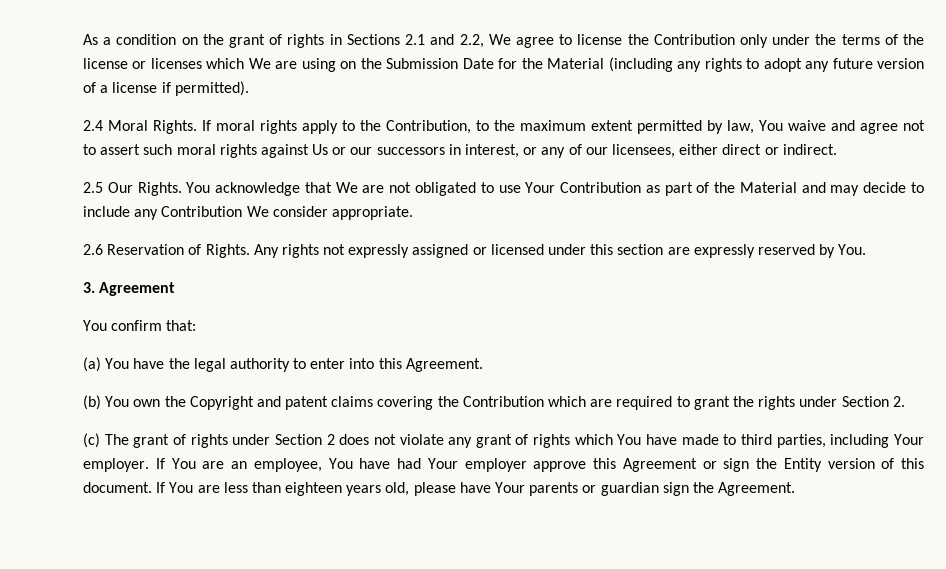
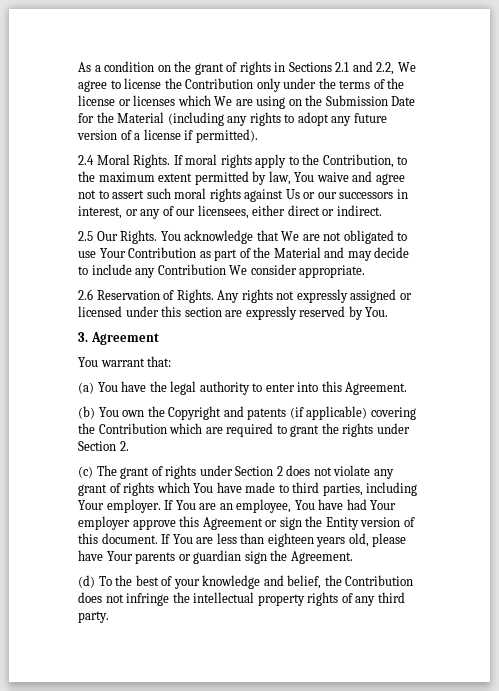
[111,320,163,331] confirm -> [100,358,145,367] warrant
[285,396,374,410] patent claims -> [247,406,368,420] patents (if applicable)
(796, 489) none -> [78,575,414,589] [78,592,405,606] [78,611,109,623] // (d) To the best of your knowledge and belief, the Contribution does not infringe the intellectual property rights of any third party.

